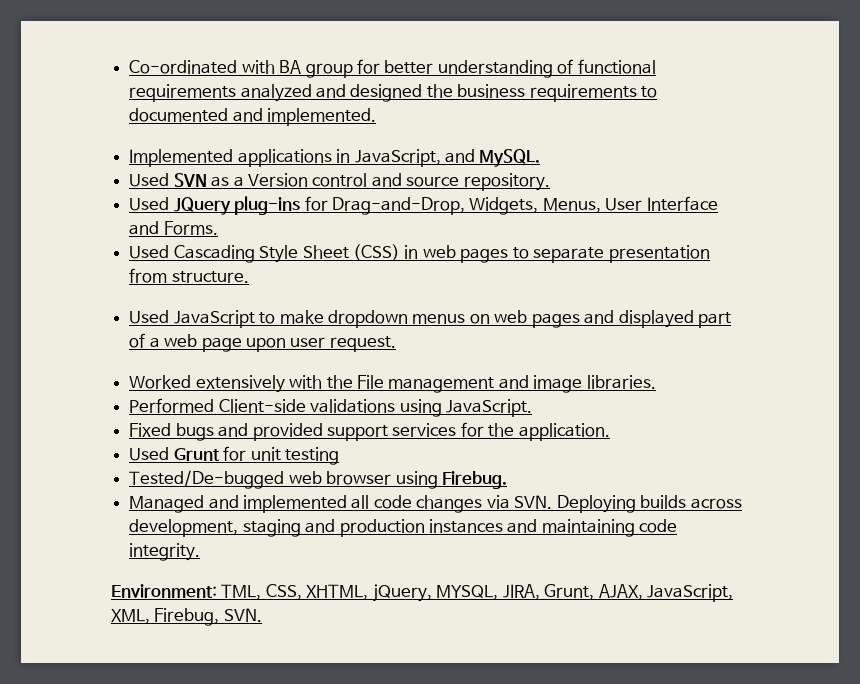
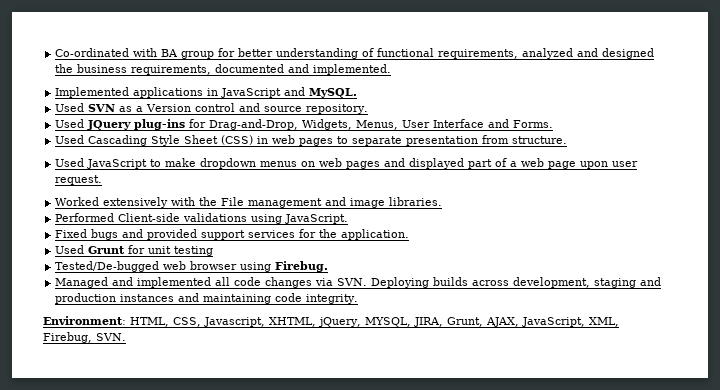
[129,84,237,102] requirements -> [438,49,519,59] requirements,
[529,84,658,102] requirements to -> [131,65,212,75] requirements,
[354,149,441,167] JavaScript, -> [221,88,282,98] JavaScript
[221,584,302,600] TML, CSS, -> [130,317,265,327] HTML, CSS, Javascript,

